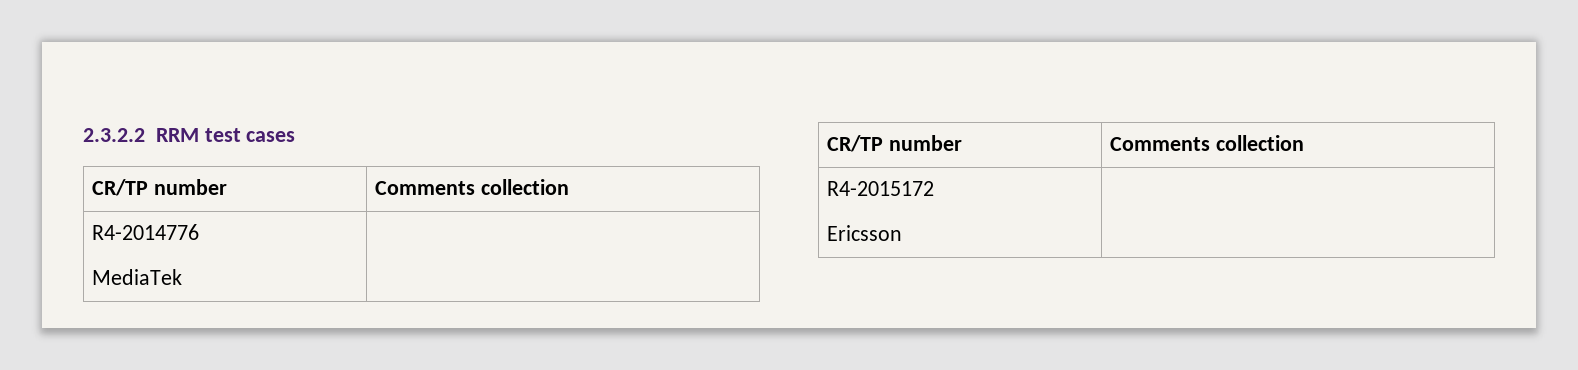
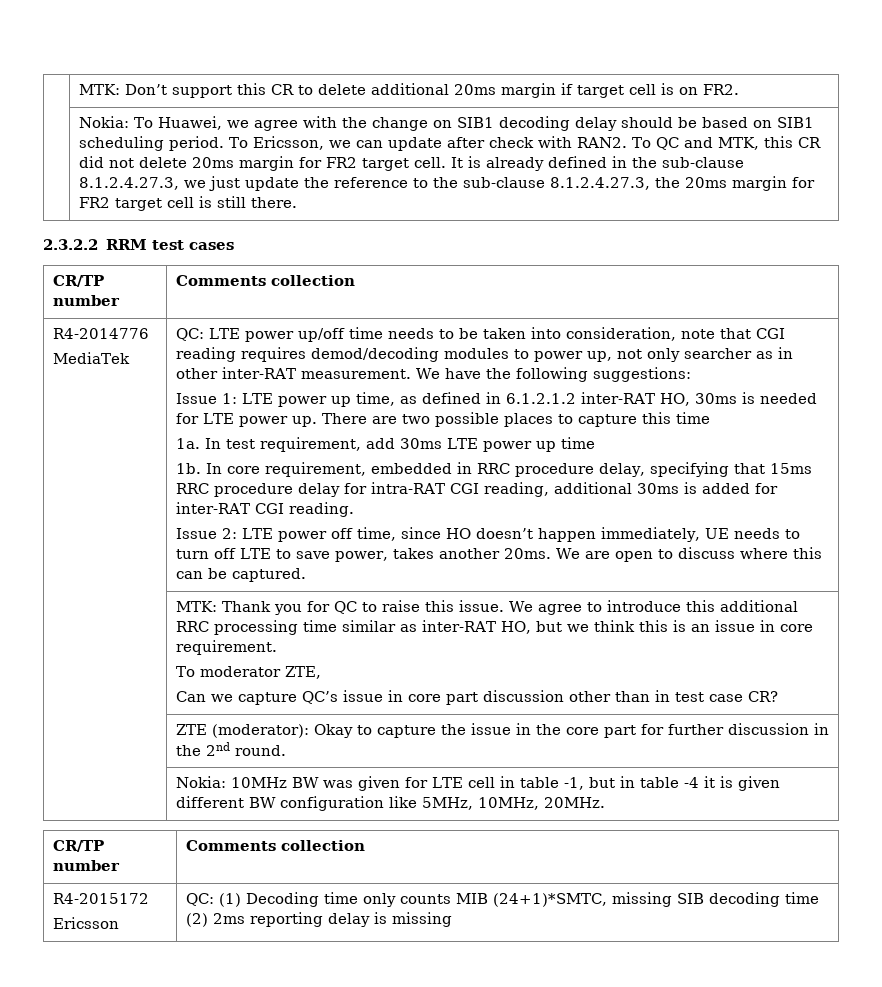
(83, 135) none -> [78,83,739,98] [78,116,814,131] [78,136,821,151] [78,156,744,171] [78,176,815,191] [78,196,297,211] | MTK: Don’t support this CR to delete additional 20ms margin if target cell is on FR2. // | Nokia: To Huawei, we agree with the change on SIB1 decoding delay should be based on SIB1 scheduling period. To Ericsson, we can update after check with RAN2. To QC and MTK, this CR did not delete 20ms margin for FR2 target cell. It is already defined in the sub-clause 8.1.2.4.27.3, we just update the reference to the sub-clause 8.1.2.4.27.3, the 20ms margin for FR2 target cell is still there. //
(182, 277) none -> [175,327,785,342] [175,347,793,362] [175,367,691,382] [175,392,817,407] [175,412,710,427] [175,437,595,452] [175,462,812,477] [175,482,778,497] [175,502,354,517] [175,527,800,542] [175,547,822,562] [175,568,306,582] [175,600,798,615] [175,620,813,635] [175,640,277,655] [175,666,321,679] [175,690,778,705] [175,723,829,738] [175,742,286,756] [175,776,780,791] [175,796,605,811] QC: LTE power up/off time needs to be taken into consideration, note that CGI reading requires demod/decoding modules to power up, not only searcher as in other inter-RAT measurement. We have the following suggestions: // Issue 1: LTE power up time, as defined in 6.1.2.1.2 inter-RAT HO, 30ms is needed for LTE power up. There are two possible places to capture this time // 1a. In test requirement, add 30ms LTE power up time // 1b. In core requirement, embedded in RRC procedure delay, specifying that 15ms RRC procedure delay for intra-RAT CGI reading, additional 30ms is added for inter-RAT CGI reading. // Issue 2: LTE power off time, since HO doesn’t happen immediately, UE needs to turn off LTE to save power, takes another 20ms. We are open to discuss where this can be captured. // | MTK: Thank you for QC to raise this issue. We agree to introduce this additional RRC processing time similar as inter-RAT HO, but we think this is an issue in core requirement. // To moderator ZTE, // Can we capture QC’s issue in core part discussion other than in test case CR? // | ZTE (moderator): Okay to capture the issue in the core part for further discussion in the 2nd round. // | Nokia: 10MHz BW was given for LTE cell in table -1, but in table -4 it is given different BW configuration like 5MHz, 10MHz, 20MHz.
(902, 233) none -> [185,892,819,907] [185,912,452,927] QC: (1) Decoding time only counts MIB (24+1)*SMTC, missing SIB decoding time (2) 2ms reporting delay is missing

